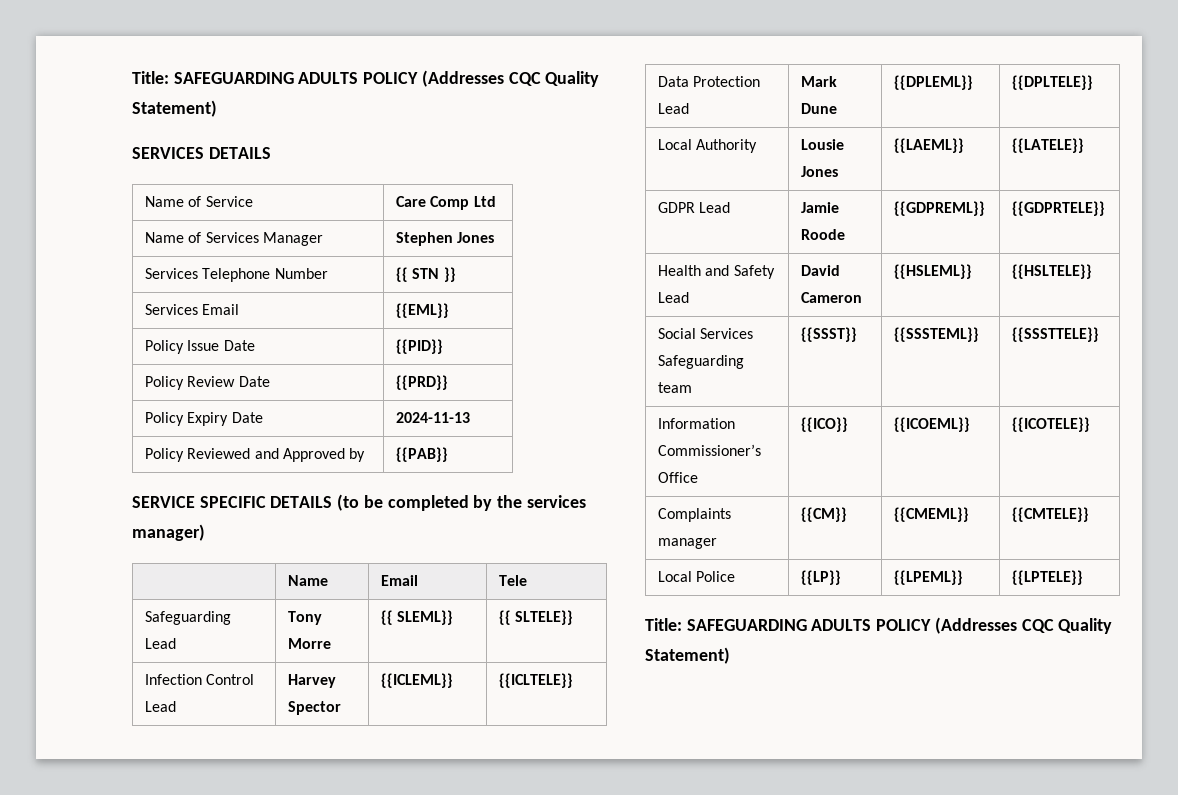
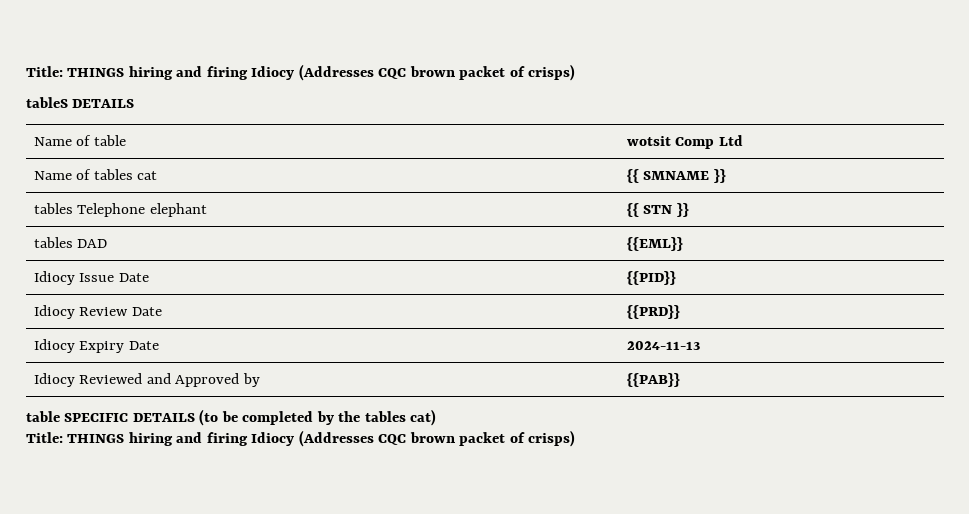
[132,70,600,87] [132,100,217,117] [132,147,204,159] Title: SAFEGUARDING ADULTS POLICY (Addresses CQC Quality Statement) // SERVICES -> [26,64,576,81] [26,97,68,108] Title: THINGS hiring and firing Idiocy (Addresses CQC brown packet of crisps) // tableS
[205,196,253,207] [395,196,426,207] Service | Care -> [93,135,126,146] [627,136,672,146] table | wotsit
[205,232,323,246] [395,232,495,246] [144,268,328,282] Services Manager | Stephen Jones // Services Telephone Number -> [93,169,158,180] [627,169,726,183] [34,203,207,217] tables cat | {{ SMNAME }} // tables Telephone elephant
[144,304,240,315] Services Email -> [34,237,108,248] tables DAD
[144,340,184,354] Policy -> [34,271,76,285] Idiocy
[144,376,184,390] Policy -> [34,305,76,319] Idiocy
[144,412,184,426] Policy -> [34,339,76,353] Idiocy
[144,448,184,462] Policy -> [34,373,76,387] Idiocy
[132,496,195,508] SERVICE -> [26,411,60,422] table
[526,495,586,508] [132,524,205,541] [287,575,328,586] [380,575,418,586] [498,575,527,586] [144,611,231,625] [144,638,176,649] [287,611,322,625] [287,638,331,649] [380,610,454,625] [498,610,574,625] [144,674,255,685] [144,701,176,712] [287,674,336,688] [287,701,341,715] [380,673,453,688] [498,673,573,688] [657,76,761,87] [657,103,689,114] [800,76,837,87] [800,103,837,114] [893,75,973,90] [1011,75,1093,90] [657,139,758,153] [800,139,844,150] [800,166,838,177] [893,138,964,153] [1011,138,1084,153] [657,202,731,213] [800,202,839,213] [800,229,845,240] [893,201,985,216] [1011,201,1105,216] [657,265,775,279] [657,292,689,303] [800,265,840,276] [800,292,862,303] [893,264,972,279] [1011,264,1092,279] [657,328,754,339] [657,355,744,369] [657,382,692,393] [800,327,857,342] [893,327,979,342] [1011,327,1099,342] [657,418,735,429] [657,444,761,456] [657,472,698,483] [800,417,848,432] [893,417,970,432] [1011,417,1090,432] [657,508,731,522] [657,538,717,549] [800,507,847,522] [893,507,969,522] [1011,507,1089,522] [657,571,736,582] [800,570,841,585] [893,570,963,585] [1011,570,1083,585] [645,617,1113,634] [645,647,730,664] services manager) // | Name | Email | Tele // Safeguarding Lead | Tony Morre | {{ SLEML}} | {{ SLTELE}} // Infection Control Lead | Harvey Spector | {{ICLEML}} | {{ICLTELE}} // Data Protection Lead | Mark Dune | {{DPLEML}} | {{DPLTELE}} // Local Authority | Lousie Jones | {{LAEML}} | {{LATELE}} // GDPR Lead | Jamie Roode | {{GDPREML}} | {{GDPRTELE}} // Health and Safety Lead | David Cameron | {{HSLEML}} | {{HSLTELE}} // Social Services Safeguarding team | {{SSST}} | {{SSSTEML}} | {{SSSTTELE}} // Information Commissioner’s Office | {{ICO}} | {{ICOEML}} | {{ICOTELE}} // Complaints manager | {{CM}} | {{CMEML}} | {{CMTELE}} // Local Police | {{LP}} | {{LPEML}} | {{LPTELE}} // Title: SAFEGUARDING ADULTS POLICY (Addresses CQC Quality Statement) -> [364,409,437,426] [26,430,576,447] tables cat) // Title: THINGS hiring and firing Idiocy (Addresses CQC brown packet of crisps)

